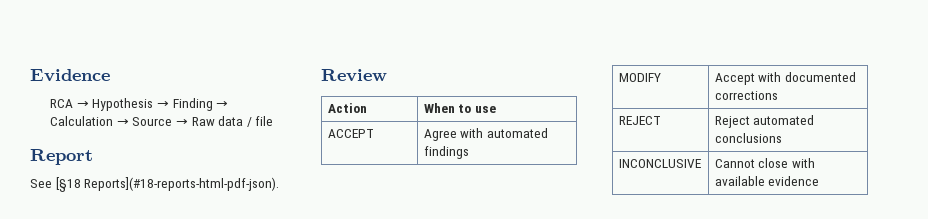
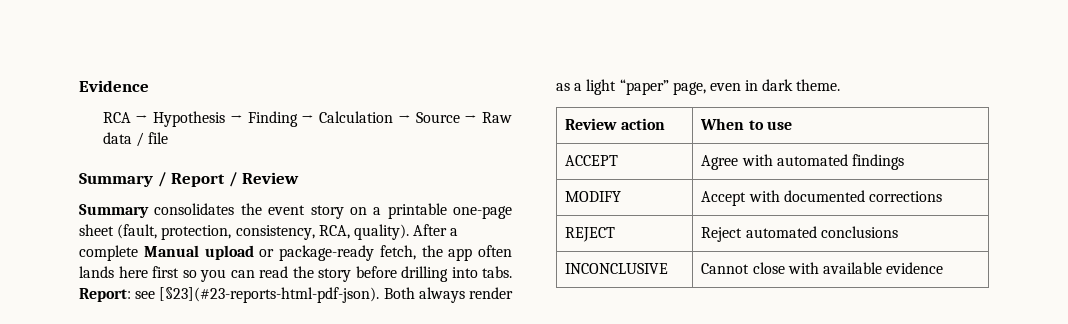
(274, 121) none -> [79,172,167,187] Summary /
[30,177,280,192] [321,69,387,82] [327,103,367,113] // See [§18 Reports](#18-reports-html-pdf-json). // Review // Action -> [228,172,300,187] [79,203,512,219] [79,224,459,240] [79,245,512,261] [79,266,512,282] [79,287,513,303] [556,79,841,95] [565,118,665,130] / Review // Summary consolidates the event story on a printable one-page sheet (fault, protection, consistency, RCA, quality). After a complete Manual upload or package-ready fetch, the app often lands here first so you can read the story before drilling into tabs. Report: see [§23](#23-reports-html-pdf-json). Both always render as a light “paper” page, even in dark theme. // Review action

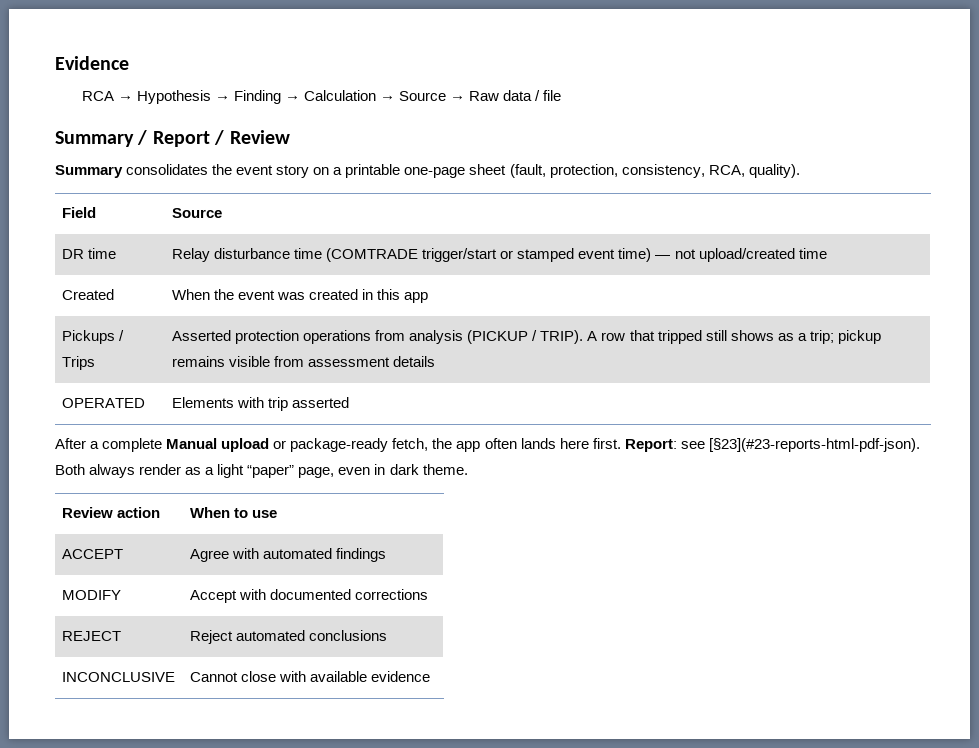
(409, 232) none -> [62,207,97,218] [172,208,223,218] [62,248,117,259] [172,248,827,262] [62,289,115,300] [172,289,429,303] [62,330,125,344] [62,356,96,370] [172,330,881,344] [172,356,436,367] [62,398,146,408] [172,397,350,411] // Field | Source // DR time | Relay disturbance time (COMTRADE trigger/start or stamped event time) — not upload/created time // Created | When the event was created in this app // Pickups / Trips | Asserted protection operations from analysis (PICKUP / TRIP). A row that tripped still shows as a trip; pickup remains visible from assessment details // OPERATED | Elements with trip asserted //
[152,266,512,282] first so you can read the story before drilling into tabs. -> [592,438,621,449] first.

